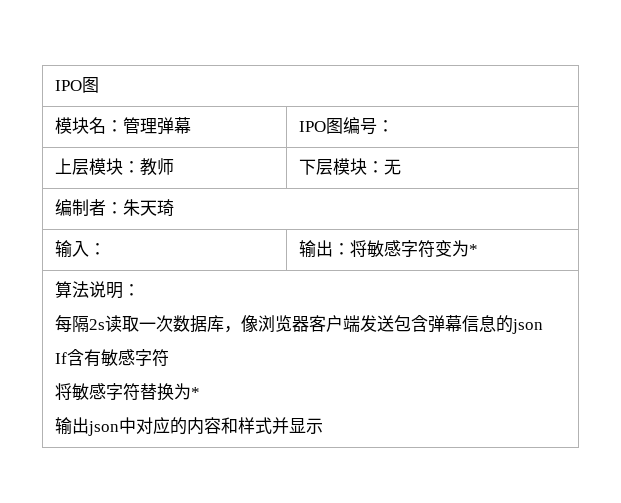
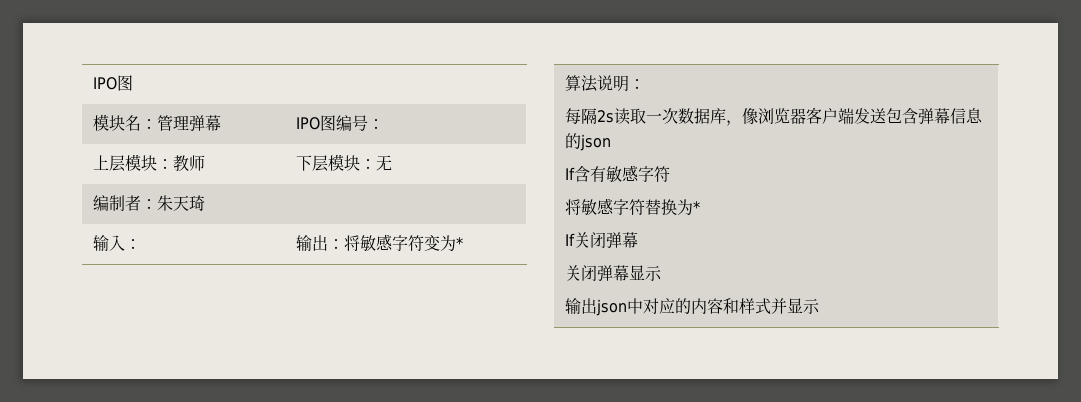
(201, 392) none -> [564,232,638,248] [564,265,662,281] // If关闭弹幕 // 关闭弹幕显示

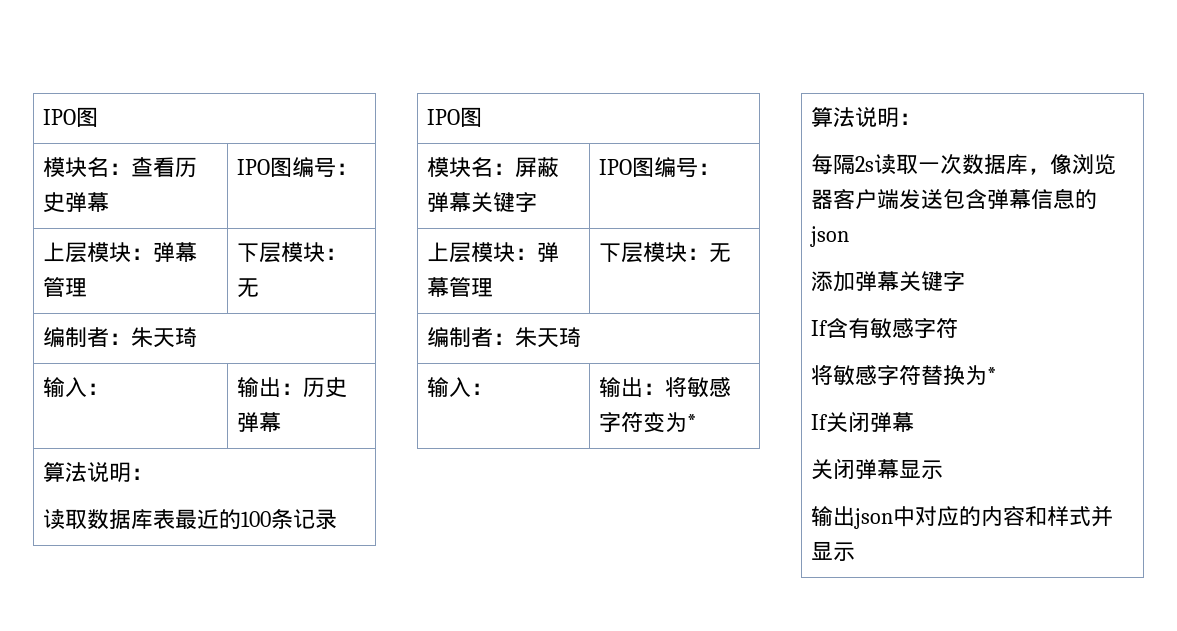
[92,75,133,91] [92,114,189,131] IPO图 // 模块名：管理 -> [42,107,98,127] [42,157,197,178] [42,192,65,212] IPO图 // 模块名：查看历史
[172,155,205,172] 教师 -> [152,242,197,262] [42,277,87,297] [236,242,347,263] [236,278,259,298] [42,327,197,348] [42,377,109,397] [236,377,347,398] [236,412,281,432] [42,462,153,483] [42,509,337,530] [426,107,482,127] [426,157,559,178] [426,192,537,213] [598,157,720,178] [426,242,559,263] [426,277,493,297] 弹幕管理 | 下层模块：无 // 编制者：朱天琦 // 输入： | 输出：历史弹幕 // 算法说明： // 读取数据库表最近的100条记录 // IPO图 // 模块名：屏蔽弹幕关键字 | IPO图编号： // 上层模块：弹幕管理
(611, 142) none -> [810,271,965,292] // 添加弹幕关键字

